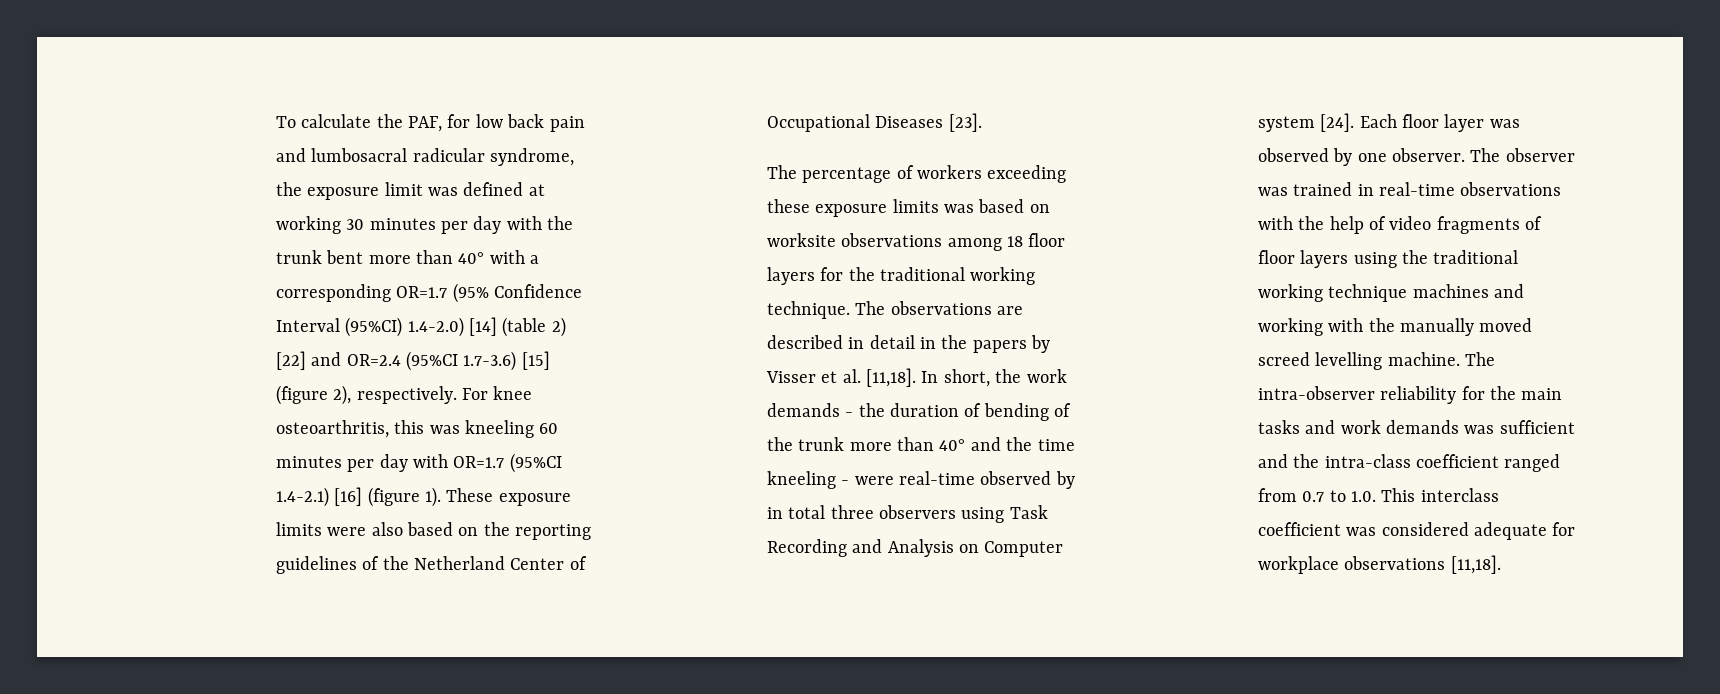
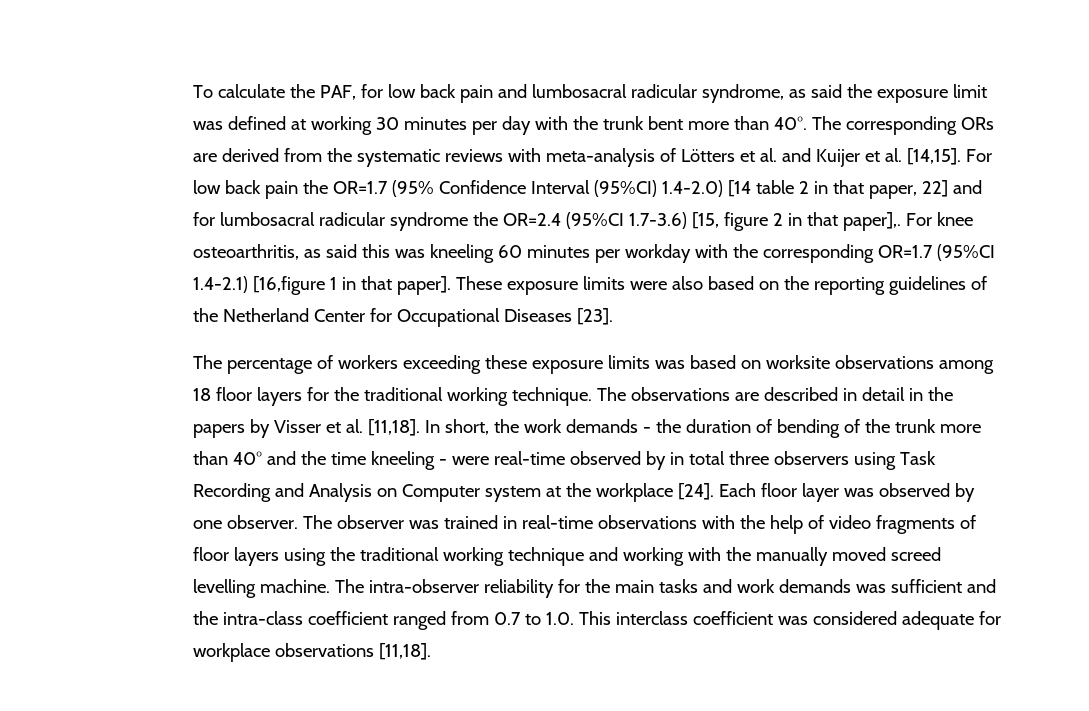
(575, 157) none -> [789,84,843,98] as said
[458,250,540,264] [275,284,391,302] 40° with a corresponding -> [774,116,995,135] [193,148,993,167] [193,180,329,199] 40°. The corresponding ORs are derived from the systematic reviews with meta-analysis of Lötters et al. and Kuijer et al. [14,15]. For low back pain the
[469,317,566,337] [275,351,550,371] [275,385,457,405] [14] (table 2) [22] and OR=2.4 (95%CI 1.7-3.6) [15] (figure 2), respectively. -> [728,180,983,199] [193,212,902,231] [14 table 2 in that paper, 22] and for lumbosacral radicular syndrome the OR=2.4 (95%CI 1.7-3.6) [15, figure 2 in that paper],.
(389, 429) none -> [304,244,358,258] as said
[379,453,562,473] [275,487,442,507] day with OR=1.7 (95%CI 1.4-2.1) [16] (figure 1). -> [625,244,996,263] [193,276,452,295] workday with the corresponding OR=1.7 (95%CI 1.4-2.1) [16,figure 1 in that paper].
[569,556,587,570] of -> [370,308,393,322] for
(1315, 124) none -> [546,483,674,502] at the workplace
[1412,284,1489,298] machines -> (585, 556) none

